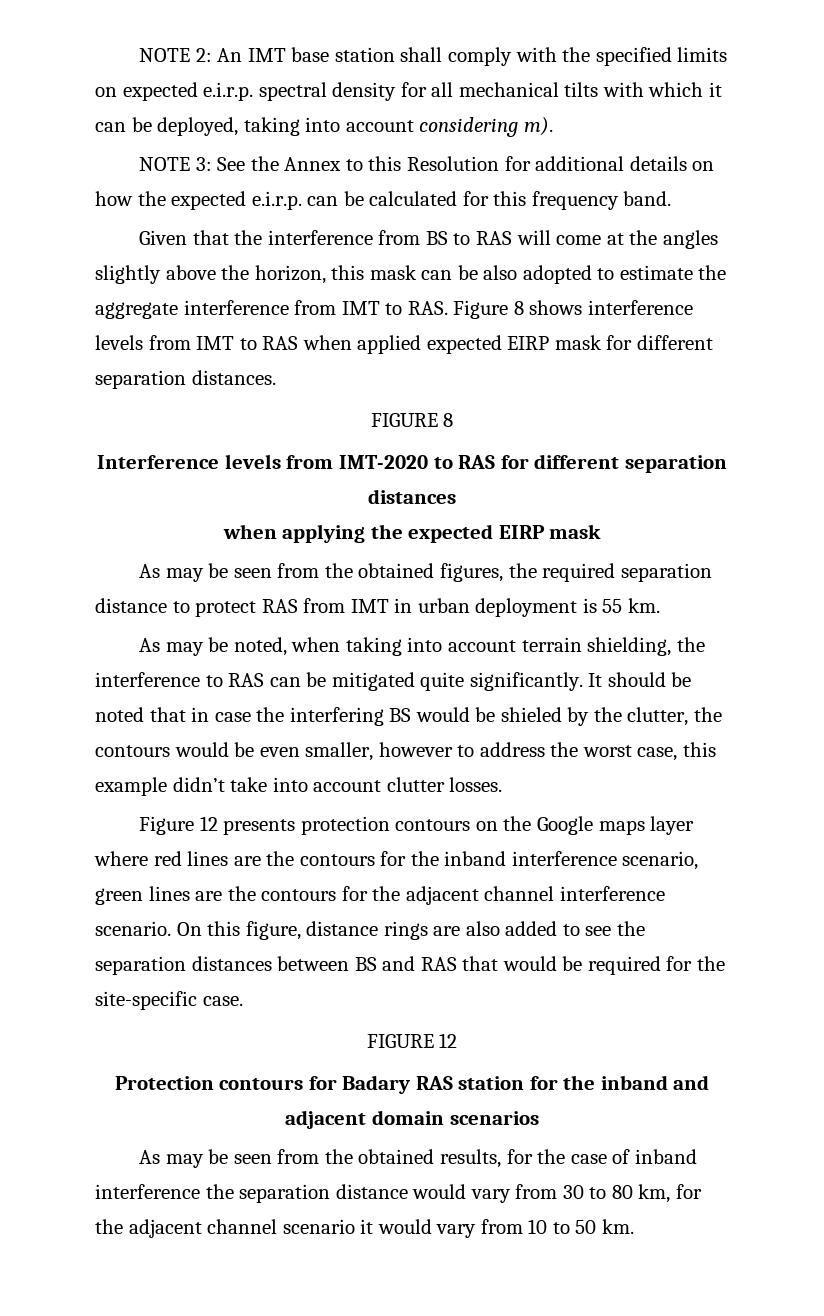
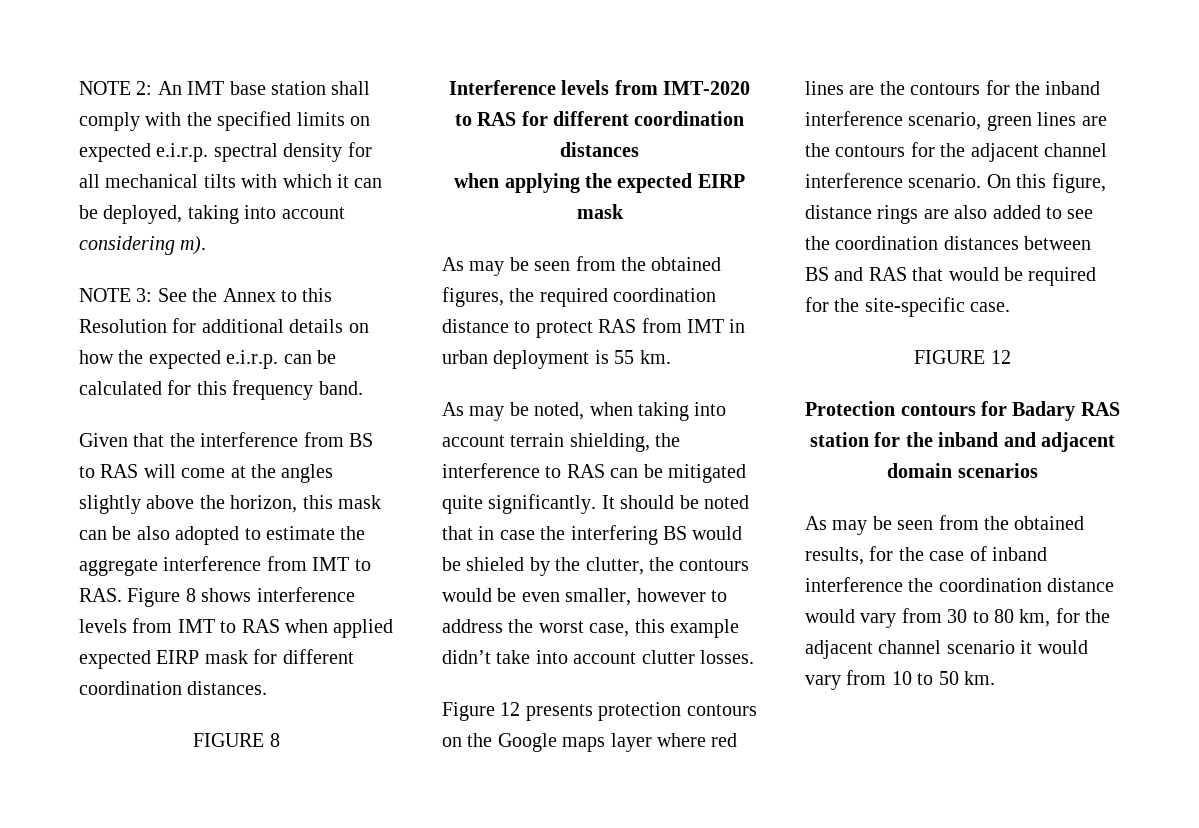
[95,370,186,389] separation -> [79,681,182,695] coordination
[624,455,727,473] separation -> [634,111,745,126] coordination
[620,563,712,582] separation -> [613,288,717,302] coordination
[95,956,186,975] separation -> [835,236,939,250] coordination
[239,1184,331,1203] separation -> [938,578,1042,592] coordination

